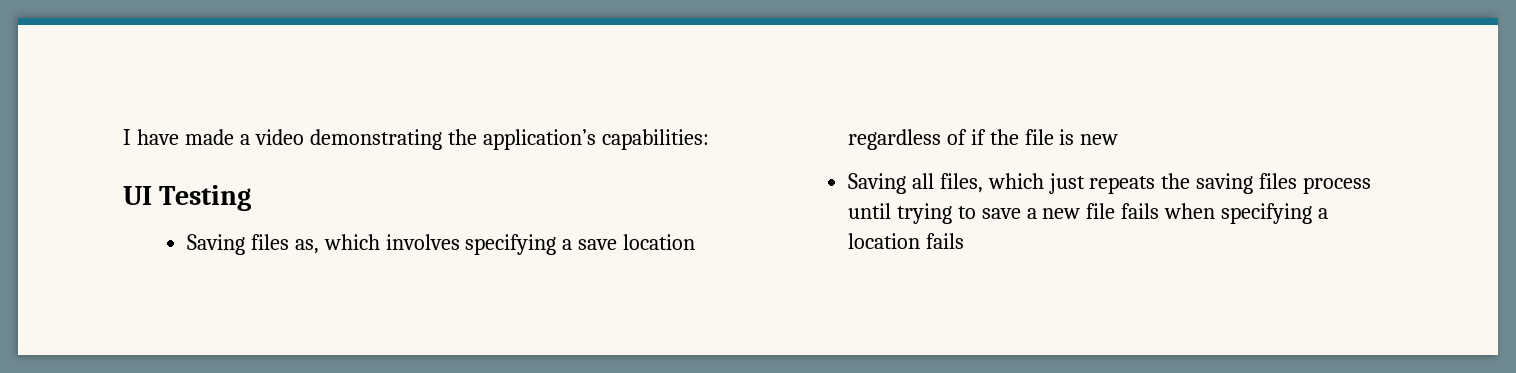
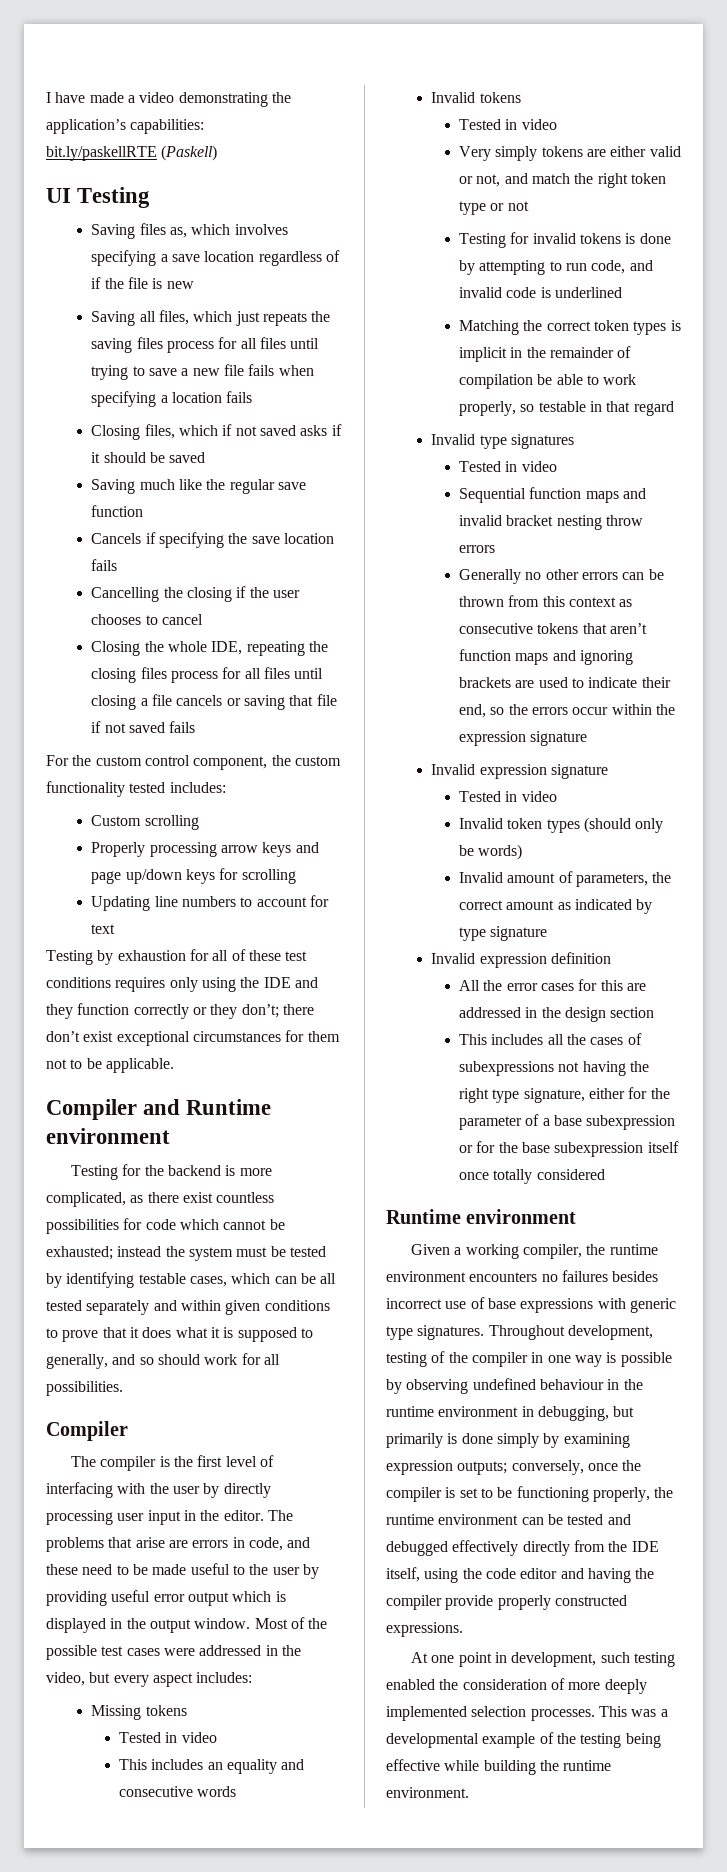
(709, 139) none -> [46,145,218,161] // bit.ly/paskellRTE (Paskell)
(1372, 185) none -> [218,337,286,349] for all files
(964, 241) none -> [91,424,342,440] [91,452,206,463] [91,479,306,494] [91,505,144,517] [91,532,334,548] [91,559,118,571] [91,586,300,602] [91,614,203,625] [91,641,328,656] [91,667,324,683] [91,694,337,710] [91,721,196,733] [46,755,341,770] [46,781,226,797] [91,815,199,830] [91,842,319,857] [91,868,296,884] [91,895,329,911] [91,924,116,934] [46,949,308,965] [46,977,318,992] [46,1003,314,1019] [46,1030,340,1046] [46,1058,174,1073] [46,1099,272,1120] [46,1128,170,1144] [71,1164,272,1180] [46,1192,275,1207] [46,1218,285,1234] [46,1246,326,1261] [46,1272,337,1288] [46,1300,330,1315] [46,1327,313,1342] [46,1353,280,1369] [46,1381,123,1396] [46,1421,128,1441] [71,1455,274,1471] [46,1482,271,1498] [46,1510,293,1525] [46,1537,311,1552] [46,1563,319,1579] [46,1590,286,1606] [46,1617,328,1633] [46,1645,301,1660] [46,1672,253,1687] [91,1705,187,1720] [118,1732,217,1743] [118,1759,305,1774] [118,1786,237,1797] [431,92,521,103] [458,119,557,130] [458,146,681,161] [458,173,666,188] [458,201,529,215] [458,232,671,248] [458,260,653,275] [458,287,622,298] [458,320,681,335] [458,346,632,362] [458,374,637,389] [458,401,674,416] [431,434,574,449] [458,461,557,472] [458,487,646,503] [458,515,643,530] [458,545,495,553] [458,569,664,584] [458,595,633,607] [458,623,647,634] [458,649,633,665] [458,677,671,688] [458,704,675,718] [458,731,588,746] [431,764,608,779] [458,791,557,802] [458,817,664,833] [458,844,523,860] [458,871,672,887] [458,899,653,914] [458,926,548,941] [431,952,611,968] [458,979,646,991] [458,1007,655,1022] [458,1033,642,1045] [458,1061,649,1076] [458,1087,670,1103] [458,1114,676,1130] [458,1141,679,1157] [458,1169,605,1184] [386,1209,577,1224] [411,1244,658,1259] [386,1270,659,1282] [386,1297,676,1313] [386,1325,653,1340] [386,1351,672,1367] [386,1378,643,1394] [386,1406,635,1421] [386,1433,630,1448] [386,1460,642,1475] [386,1486,674,1502] [386,1514,631,1525] [386,1540,659,1556] [386,1567,655,1583] [386,1595,627,1610] [386,1622,463,1637] [411,1652,675,1667] [386,1678,647,1694] [386,1706,668,1721] [386,1732,661,1748] [386,1759,612,1775] [386,1787,469,1798] // Closing files, which if not saved asks if it should be saved // Saving much like the regular save function // Cancels if specifying the save location fails // Cancelling the closing if the user chooses to cancel // Closing the whole IDE, repeating the closing files process for all files until closing a file cancels or saving that file if not saved fails // For the custom control component, the custom functionality tested includes: // Custom scrolling // Properly processing arrow keys and page up/down keys for scrolling // Updating line numbers to account for text // Testing by exhaustion for all of these test conditions requires only using the IDE and they function correctly or they don’t; there don’t exist exceptional circumstances for them not to be applicable. // Compiler and Runtime environment // Testing for the backend is more complicated, as there exist countless possibilities for code which cannot be exhausted; instead the system must be tested by identifying testable cases, which can be all tested separately and within given conditions to prove that it does what it is supposed to generally, and so should work for all possibilities. // Compiler // The compiler is the first level of interfacing with the user by directly processing user input in the editor. The problems that arise are errors in code, and these need to be made useful to the user by providing useful error output which is displayed in the output window. Most of the possible test cases were addressed in the video, but every aspect includes: // Missing tokens // Tested in video // This includes an equality and consecutive words // Invalid tokens // Tested in video // Very simply tokens are either valid or not, and match the right token type or not // Testing for invalid tokens is done by attempting to run code, and invalid code is underlined // Matching the correct token types is implicit in the remainder of compilation be able to work properly, so testable in that regard // Invalid type signatures // Tested in video // Sequential function maps and invalid bracket nesting throw errors // Generally no other errors can be thrown from this context as consecutive tokens that aren’t function maps and ignoring brackets are used to indicate their end, so the errors occur within the expression signature // Invalid expression signature // Tested in video // Invalid token types (should only be words) // Invalid amount of parameters, the correct amount as indicated by type signature // Invalid expression definition // All the error cases for this are addressed in the design section // This includes all the cases of subexpressions not having the right type signature, either for the parameter of a base subexpression or for the base subexpression itself once totally considered // Runtime environment // Given a working compiler, the runtime environment encounters no failures besides incorrect use of base expressions with generic type signatures. Throughout development, testing of the compiler in one way is possible by observing undefined behaviour in the runtime environment in debugging, but primarily is done simply by examining expression outputs; conversely, once the compiler is set to be functioning properly, the runtime environment can be tested and debugged effectively directly from the IDE itself, using the code editor and having the compiler provide properly constructed expressions. // At one point in development, such testing enabled the consideration of more deeply implemented selection processes. This was a developmental example of the testing being effective while building the runtime environment.

